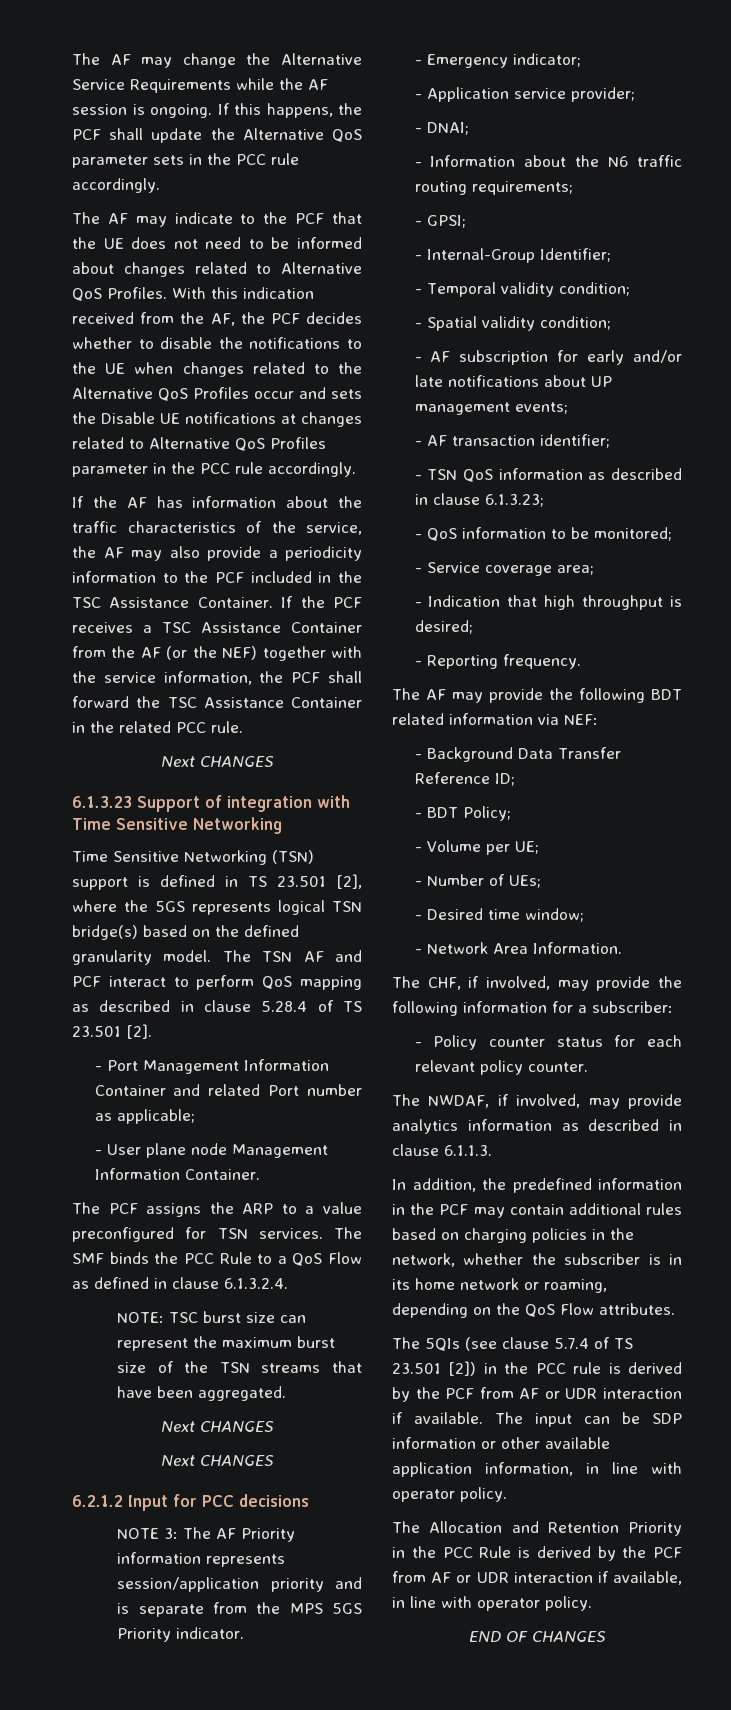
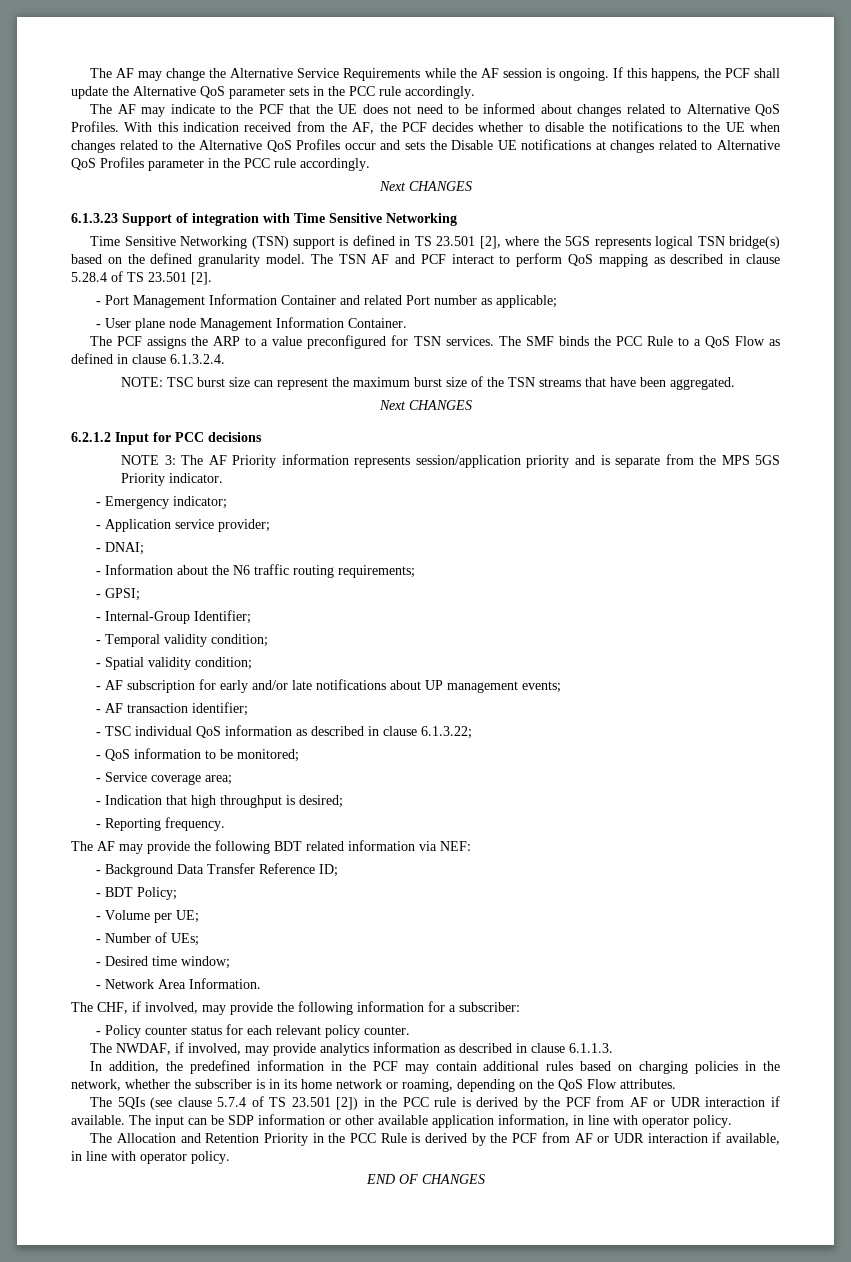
[72,496,362,508] [72,521,362,535] [72,546,362,561] [72,571,362,583] [72,596,362,608] [72,622,362,633] [72,646,362,661] [72,671,362,685] [72,696,362,708] [72,721,243,733] // If the AF has information about the traffic characteristics of the service, the AF may also provide a periodicity information to the PCF included in the TSC Assistance Container. If the PCF receives a TSC Assistance Container from the AF (or the NEF) together with the service information, the PCF shall forward the TSC Assistance Container in the related PCC rule. -> (370, 164) none
[160,1455,274,1466] // Next CHANGES -> (472, 405) none
[427,469,458,480] TSN -> [105,726,193,736] TSC individual
[484,494,544,507] 6.1.3.23; -> [421,726,473,739] 6.1.3.22;

